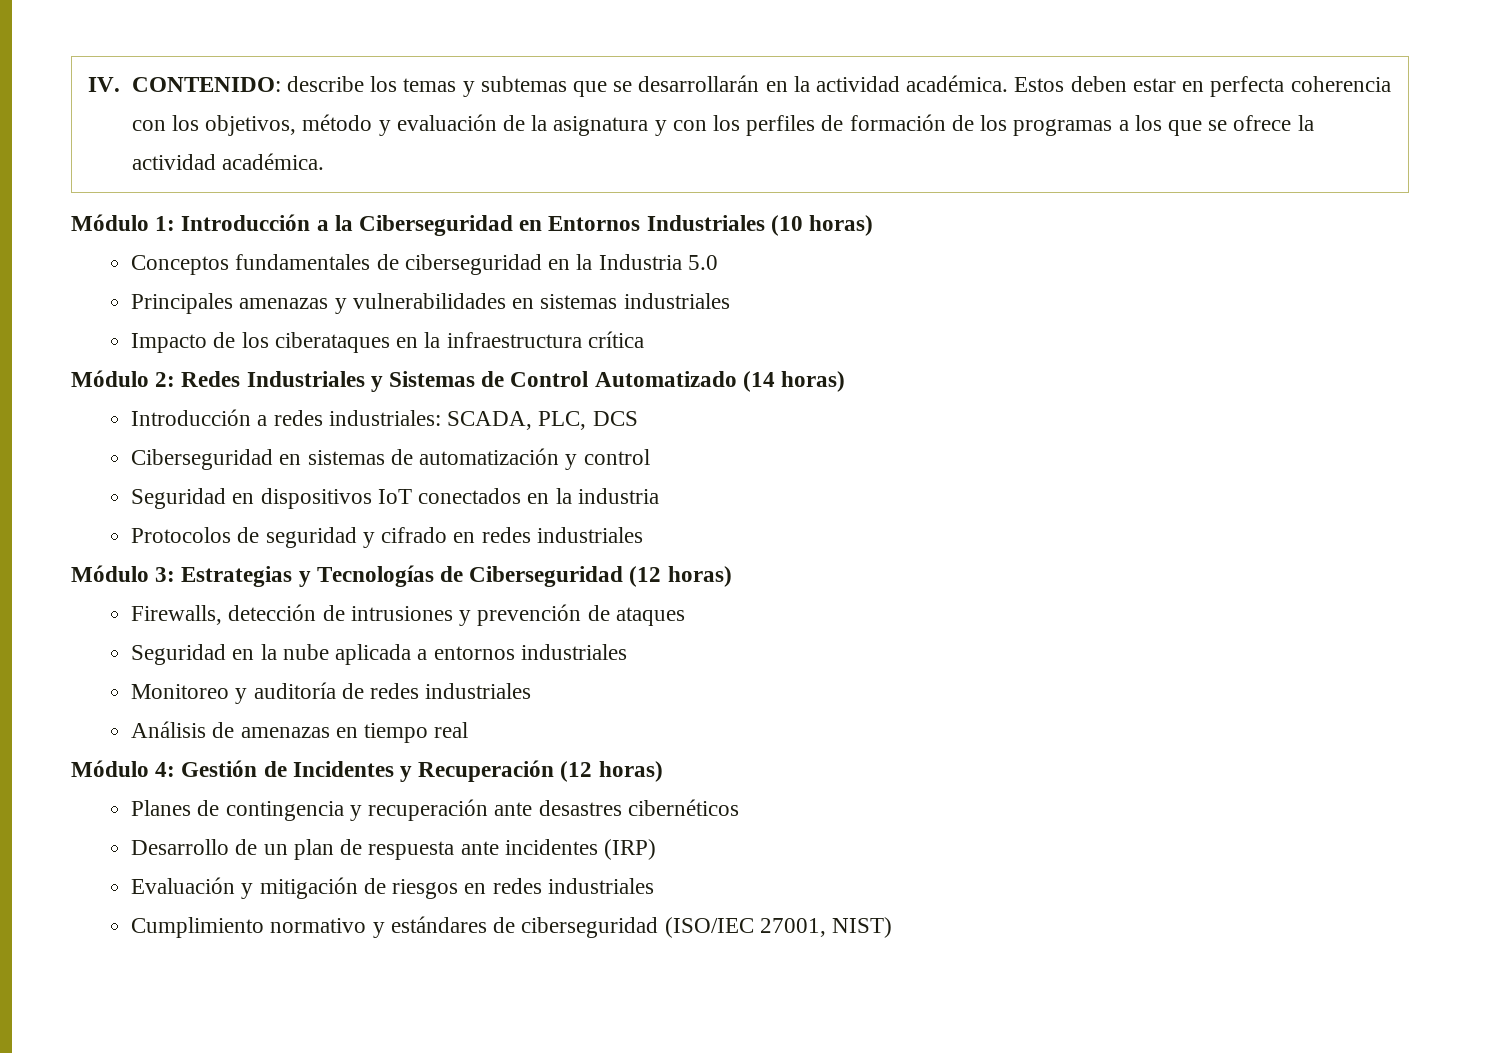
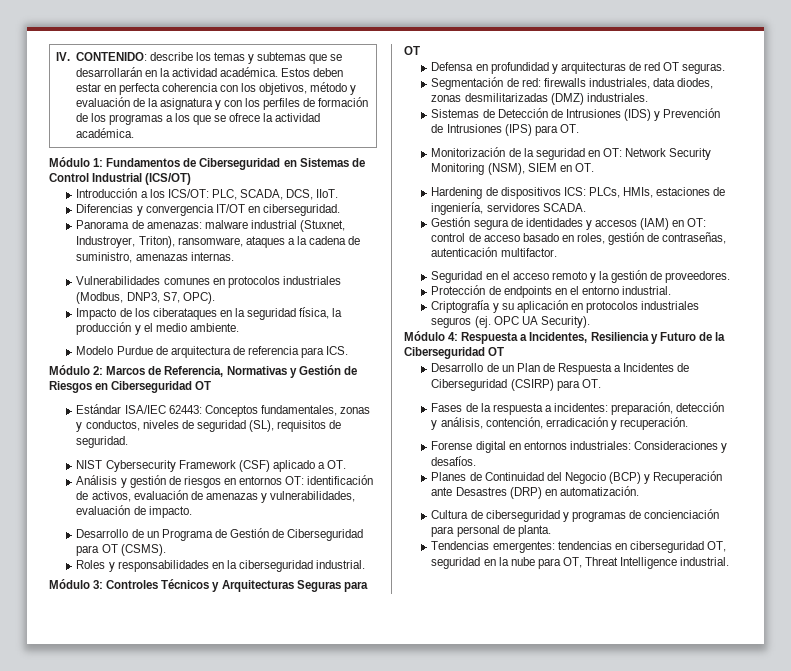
[181,214,874,236] [131,254,718,275] [131,293,730,314] Introducción a la Ciberseguridad en Entornos Industriales (10 horas) // Conceptos fundamentales de ciberseguridad en la Industria 5.0 // Principales amenazas y vulnerabilidades en sistemas industriales -> [106,158,365,170] [49,173,192,185] [76,188,339,200] [76,204,341,216] [76,220,346,232] [76,236,361,248] [76,252,234,263] [76,276,341,288] [76,292,215,304] Fundamentos de Ciberseguridad en Sistemas de Control Industrial (ICS/OT) // Introducción a los ICS/OT: PLC, SCADA, DCS, IIoT. // Diferencias y convergencia IT/OT en ciberseguridad. // Panorama de amenazas: malware industrial (Stuxnet, Industroyer, Triton), ransomware, ataques a la cadena de suministro, amenazas internas. // Vulnerabilidades comunes en protocolos industriales (Modbus, DNP3, S7, OPC).
[446,331,644,348] [71,370,846,392] [131,409,638,430] [131,448,650,470] [131,488,659,509] [131,527,643,548] [71,565,732,587] [131,604,685,626] [131,644,627,665] [131,682,532,704] [131,721,469,743] [71,760,663,782] [131,799,739,821] [131,839,656,860] [131,877,654,899] [131,916,892,938] infraestructura crítica // Módulo 2: Redes Industriales y Sistemas de Control Automatizado (14 horas) // Introducción a redes industriales: SCADA, PLC, DCS // Ciberseguridad en sistemas de automatización y control // Seguridad en dispositivos IoT conectados en la industria // Protocolos de seguridad y cifrado en redes industriales // Módulo 3: Estrategias y Tecnologías de Ciberseguridad (12 horas) // Firewalls, detección de intrusiones y prevención de ataques // Seguridad en la nube aplicada a entornos industriales // Monitoreo y auditoría de redes industriales // Análisis de amenazas en tiempo real // Módulo 4: Gestión de Incidentes y Recuperación (12 horas) // Planes de contingencia y recuperación ante desastres cibernéticos // Desarrollo de un plan de respuesta ante incidentes (IRP) // Evaluación y mitigación de riesgos en redes industriales // Cumplimiento normativo y estándares de ciberseguridad (ISO/IEC 27001, NIST) -> [247,307,343,320] [76,322,239,335] [76,346,349,358] [49,365,357,378] [49,381,212,393] [76,404,371,417] [76,420,342,432] [76,436,129,448] [76,460,347,472] [76,475,374,488] [76,490,356,503] [76,505,192,518] [76,528,364,541] [76,544,166,556] [76,560,366,572] [49,579,368,592] [404,46,420,55] [431,62,726,74] [431,77,714,90] [431,93,648,105] [431,108,721,121] [431,124,579,136] [431,147,712,160] [431,163,594,175] [431,187,726,199] [431,202,586,215] [431,217,707,230] [431,232,727,245] [431,247,557,257] [431,270,731,283] [431,285,672,298] [431,300,700,313] [431,316,590,328] [404,331,725,344] [404,347,505,359] [431,363,690,375] [431,379,601,391] [431,402,725,415] [431,417,689,430] [431,441,728,453] [431,456,477,466] [431,471,723,484] [431,486,639,499] [431,509,720,522] [431,525,551,537] [431,541,727,553] [431,557,730,569] seguridad física, la producción y el medio ambiente. // Modelo Purdue de arquitectura de referencia para ICS. // Módulo 2: Marcos de Referencia, Normativas y Gestión de Riesgos en Ciberseguridad OT // Estándar ISA/IEC 62443: Conceptos fundamentales, zonas y conductos, niveles de seguridad (SL), requisitos de seguridad. // NIST Cybersecurity Framework (CSF) aplicado a OT. // Análisis y gestión de riesgos en entornos OT: identificación de activos, evaluación de amenazas y vulnerabilidades, evaluación de impacto. // Desarrollo de un Programa de Gestión de Ciberseguridad para OT (CSMS). // Roles y responsabilidades en la ciberseguridad industrial. // Módulo 3: Controles Técnicos y Arquitecturas Seguras para OT // Defensa en profundidad y arquitecturas de red OT seguras. // Segmentación de red: firewalls industriales, data diodes, zonas desmilitarizadas (DMZ) industriales. // Sistemas de Detección de Intrusiones (IDS) y Prevención de Intrusiones (IPS) para OT. // Monitorización de la seguridad en OT: Network Security Monitoring (NSM), SIEM en OT. // Hardening de dispositivos ICS: PLCs, HMIs, estaciones de ingeniería, servidores SCADA. // Gestión segura de identidades y accesos (IAM) en OT: control de acceso basado en roles, gestión de contraseñas, autenticación multifactor. // Seguridad en el acceso remoto y la gestión de proveedores. // Protección de endpoints en el entorno industrial. // Criptografía y su aplicación en protocolos industriales seguros (ej. OPC UA Security). // Módulo 4: Respuesta a Incidentes, Resiliencia y Futuro de la Ciberseguridad OT // Desarrollo de un Plan de Respuesta a Incidentes de Ciberseguridad (CSIRP) para OT. // Fases de la respuesta a incidentes: preparación, detección y análisis, contención, erradicación y recuperación. // Forense digital en entornos industriales: Consideraciones y desafíos. // Planes de Continuidad del Negocio (BCP) y Recuperación ante Desastres (DRP) en automatización. // Cultura de ciberseguridad y programas de concienciación para personal de planta. // Tendencias emergentes: tendencias en ciberseguridad OT, seguridad en la nube para OT, Threat Intelligence industrial.

